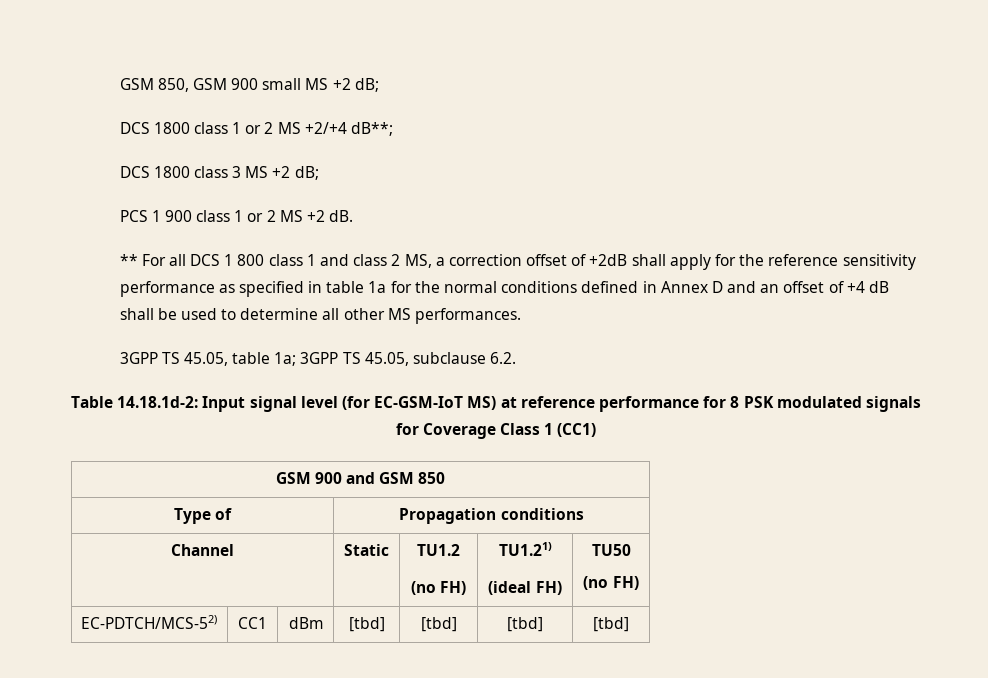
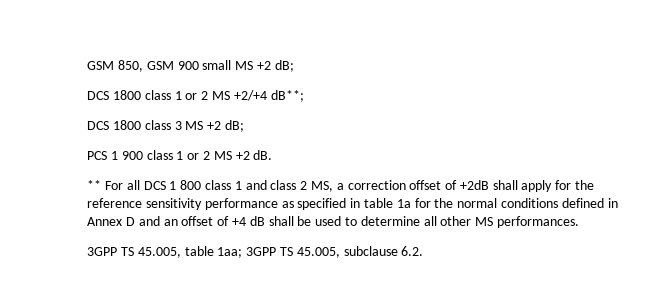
[183,352,409,366] 45.05, table 1a; 3GPP TS 45.05, -> [137,246,340,258] 45.005, table 1aa; 3GPP TS 45.005,
[71,396,921,412] [395,423,597,439] [275,472,446,484] [173,508,233,524] [399,508,584,524] [171,544,234,556] [344,544,389,556] [417,544,460,556] [410,581,467,595] [498,542,552,556] [488,581,562,595] [591,544,631,556] [583,576,639,590] [80,615,217,629] [238,617,267,629] [289,617,325,629] [348,617,385,632] [420,617,457,632] [507,617,543,632] [593,617,629,632] // Table 14.18.1d-2: Input signal level (for EC-GSM-IoT MS) at reference performance for 8 PSK modulated signals for Coverage Class 1 (CC1) // GSM 900 and GSM 850 // Type of | Propagation conditions // Channel | Static | TU1.2 // (no FH) | TU1.21) // (ideal FH) | TU50 // (no FH) // EC-PDTCH/MCS-52) | CC1 | dBm | [tbd] | [tbd] | [tbd] | [tbd] -> (424, 251) none

